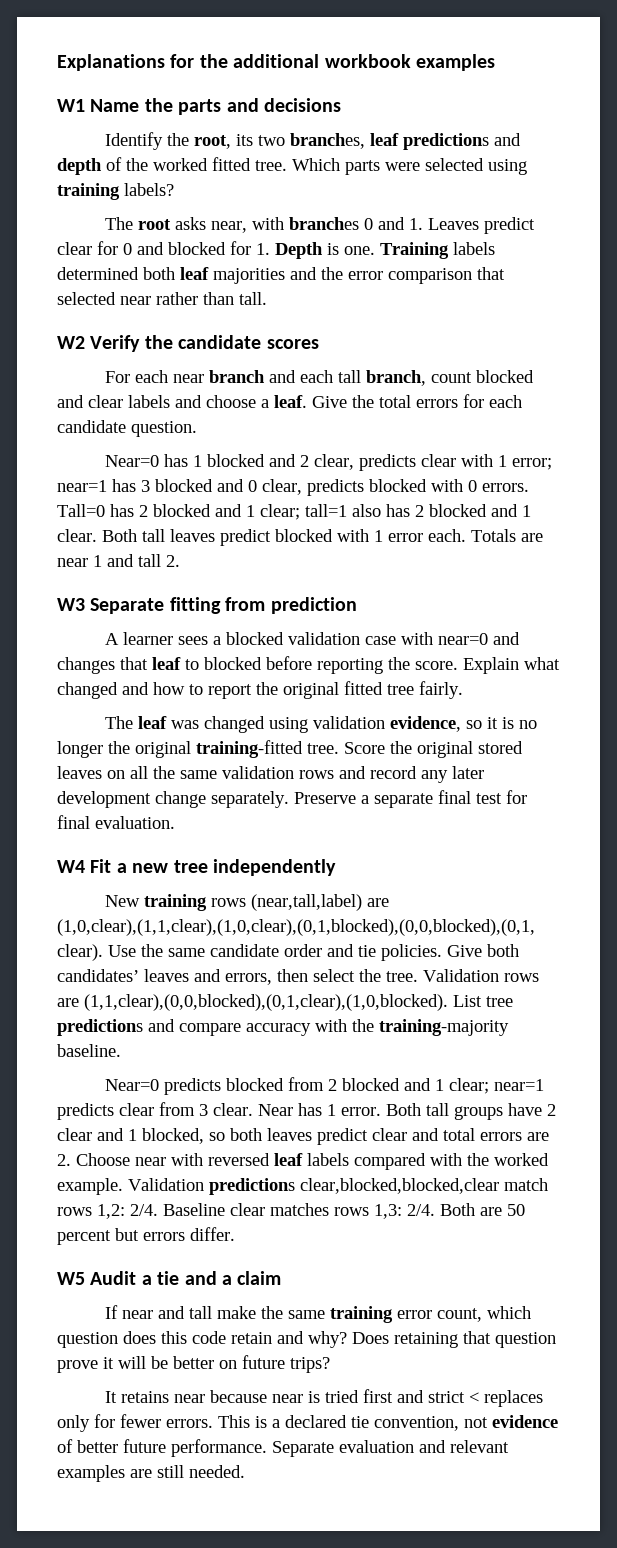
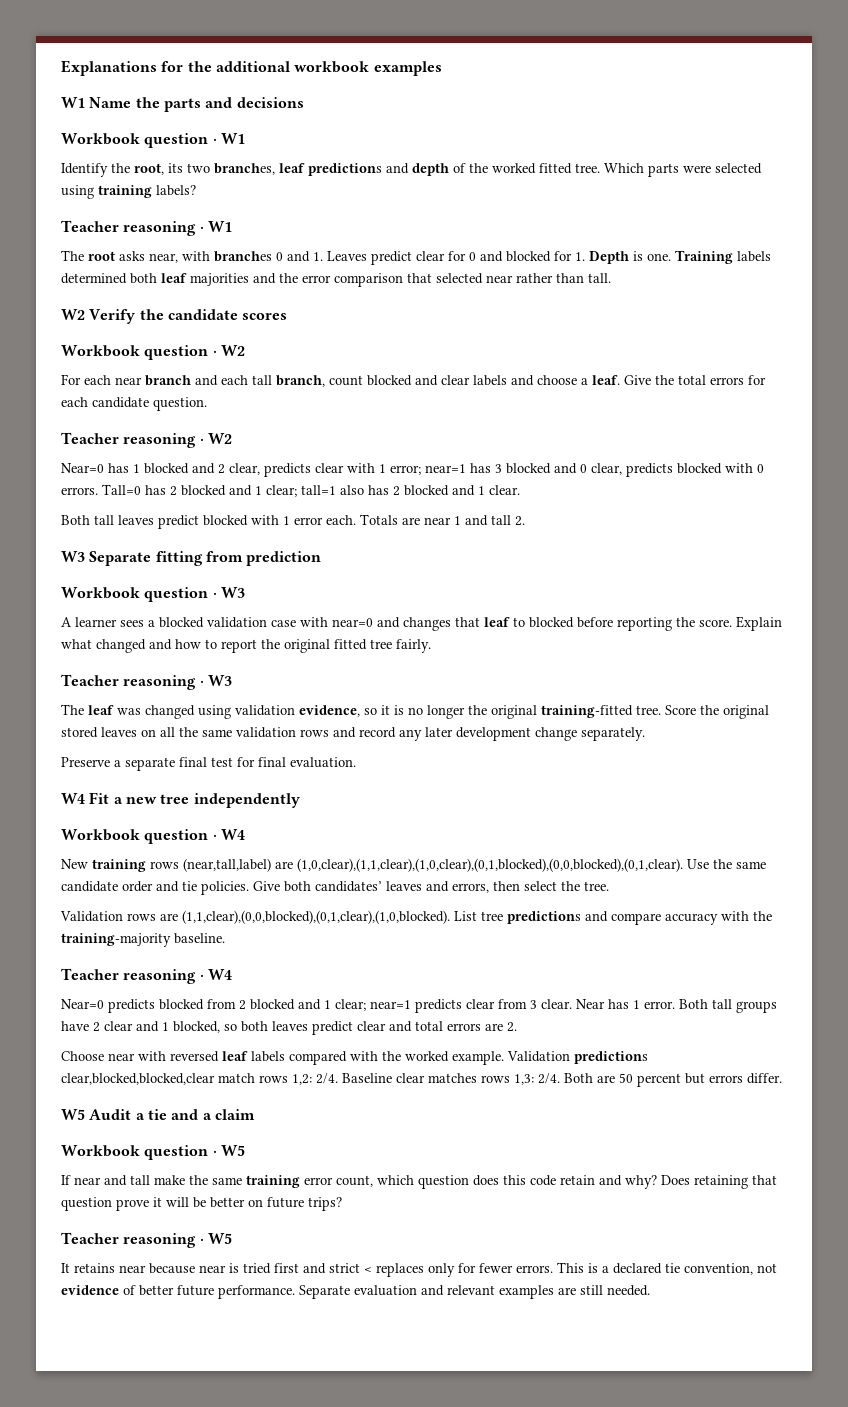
(341, 105) none -> [61,133,245,148] // Workbook question · W1
(174, 189) none -> [61,220,232,236] // Teacher reasoning · W1
(319, 344) none -> [61,345,245,360] // Workbook question · W2
(197, 429) none -> [61,432,232,448] // Teacher reasoning · W2
(97, 535) none -> (520, 490) //
(357, 605) none -> [61,587,245,602] // Workbook question · W3
(463, 690) none -> [61,674,232,690] // Teacher reasoning · W3
(289, 799) none -> (645, 734) //
(336, 867) none -> [61,829,245,844] // Workbook question · W4
(418, 976) none -> (609, 886) //
(121, 1050) none -> [61,968,232,984] // Teacher reasoning · W4
(71, 1160) none -> (517, 1027) //
(282, 1278) none -> [61,1145,245,1160] // Workbook question · W5
(330, 1365) none -> [61,1232,232,1248] // Teacher reasoning · W5

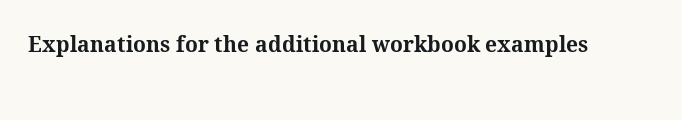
[61,97,304,112] [61,133,245,148] [61,163,762,177] [61,185,196,199] [61,220,232,236] [61,250,771,265] [61,273,611,287] [61,309,288,324] [61,345,245,360] [61,374,766,387] [61,397,207,411] [61,432,232,448] [61,463,764,477] [61,484,520,497] [61,514,525,529] [61,551,322,566] [61,587,245,602] [61,616,782,631] [61,639,431,653] [61,674,232,690] [61,704,769,719] [61,727,645,741] [61,757,356,771] [61,792,300,808] [61,829,245,844] [61,858,766,872] [61,881,609,895] [60,910,772,925] [61,933,225,947] [61,968,232,984] [61,999,777,1013] [61,1021,517,1035] [61,1051,648,1065] [61,1073,782,1087] [61,1109,255,1120] [61,1145,245,1160] [61,1175,777,1189] [61,1197,342,1211] [61,1232,232,1248] [61,1262,777,1277] [61,1285,650,1299] // W1 Name the parts and decisions // Workbook question · W1 // Identify the root, its two branches, leaf predictions and depth of the worked fitted tree. Which parts were selected using training labels? // Teacher reasoning · W1 // The root asks near, with branches 0 and 1. Leaves predict clear for 0 and blocked for 1. Depth is one. Training labels determined both leaf majorities and the error comparison that selected near rather than tall. // W2 Verify the candidate scores // Workbook question · W2 // For each near branch and each tall branch, count blocked and clear labels and choose a leaf. Give the total errors for each candidate question. // Teacher reasoning · W2 // Near=0 has 1 blocked and 2 clear, predicts clear with 1 error; near=1 has 3 blocked and 0 clear, predicts blocked with 0 errors. Tall=0 has 2 blocked and 1 clear; tall=1 also has 2 blocked and 1 clear. // Both tall leaves predict blocked with 1 error each. Totals are near 1 and tall 2. // W3 Separate fitting from prediction // Workbook question · W3 // A learner sees a blocked validation case with near=0 and changes that leaf to blocked before reporting the score. Explain what changed and how to report the original fitted tree fairly. // Teacher reasoning · W3 // The leaf was changed using validation evidence, so it is no longer the original training-fitted tree. Score the original stored leaves on all the same validation rows and record any later development change separately. // Preserve a separate final test for final evaluation. // W4 Fit a new tree independently // Workbook question · W4 // New training rows (near,tall,label) are (1,0,clear),(1,1,clear),(1,0,clear),(0,1,blocked),(0,0,blocked),(0,1,clear). Use the same candidate order and tie policies. Give both candidates’ leaves and errors, then select the tree. // Validation rows are (1,1,clear),(0,0,blocked),(0,1,clear),(1,0,blocked). List tree predictions and compare accuracy with the training-majority baseline. // Teacher reasoning · W4 // Near=0 predicts blocked from 2 blocked and 1 clear; near=1 predicts clear from 3 clear. Near has 1 error. Both tall groups have 2 clear and 1 blocked, so both leaves predict clear and total errors are 2. // Choose near with reversed leaf labels compared with the worked example. Validation predictions clear,blocked,blocked,clear match rows 1,2: 2/4. Baseline clear matches rows 1,3: 2/4. Both are 50 percent but errors differ. // W5 Audit a tie and a claim // Workbook question · W5 // If near and tall make the same training error count, which question does this code retain and why? Does retaining that question prove it will be better on future trips? // Teacher reasoning · W5 // It retains near because near is tried first and strict < replaces only for fewer errors. This is a declared tie convention, not evidence of better future performance. Separate evaluation and relevant examples are still needed. -> (589, 46) none

